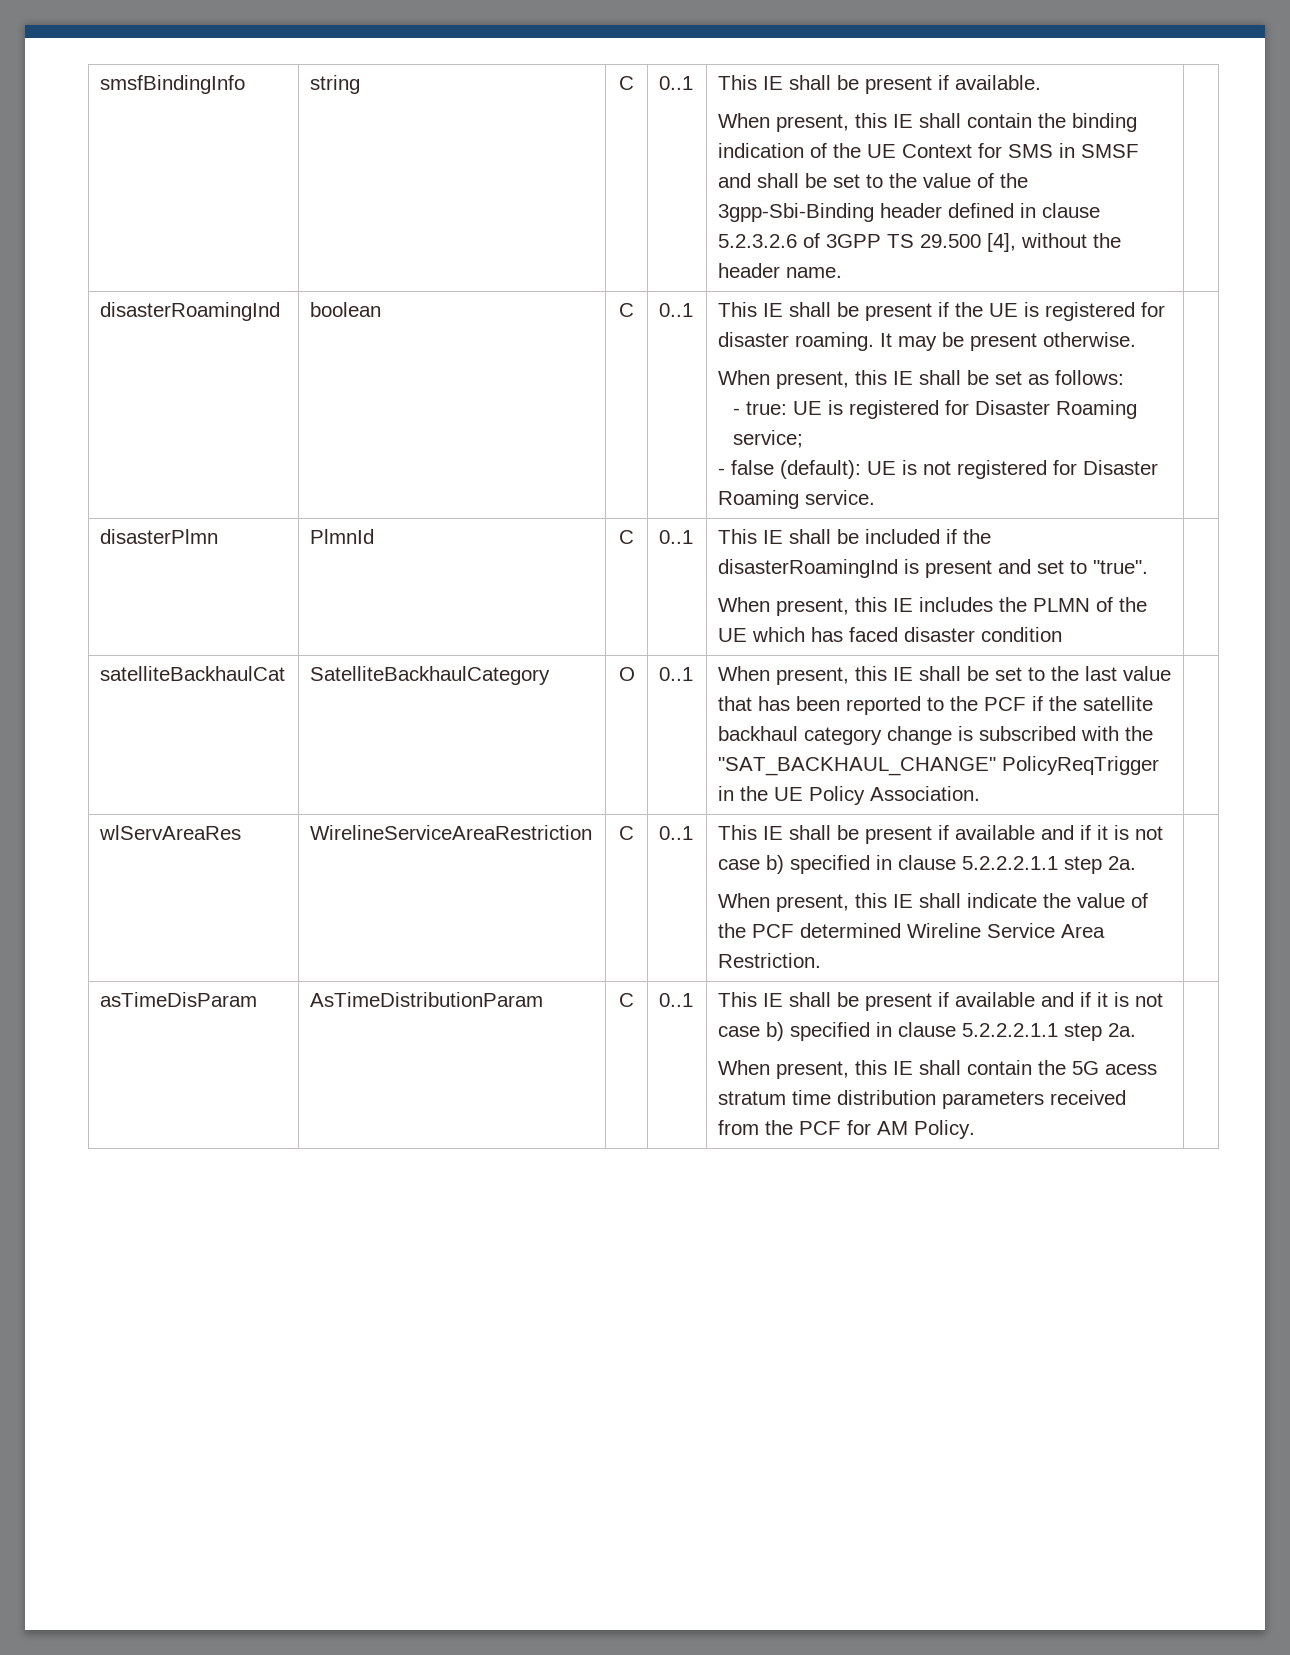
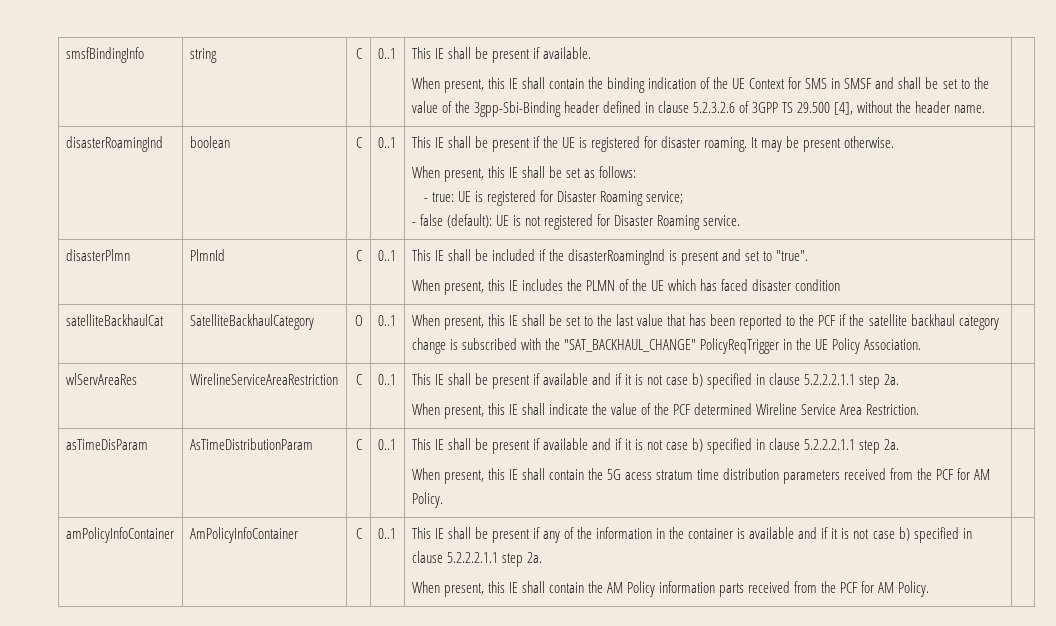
(976, 1129) none -> [65,527,174,543] [189,527,298,543] [355,528,362,539] [377,528,396,539] [411,527,972,543] [411,551,542,567] [411,581,930,597] // amPolicyInfoContainer | AmPolicyInfoContainer | C | 0..1 | This IE shall be present if any of the information in the container is available and if it is not case b) specified in clause 5.2.2.2.1.1 step 2a. // When present, this IE shall contain the AM Policy information parts received from the PCF for AM Policy. |

